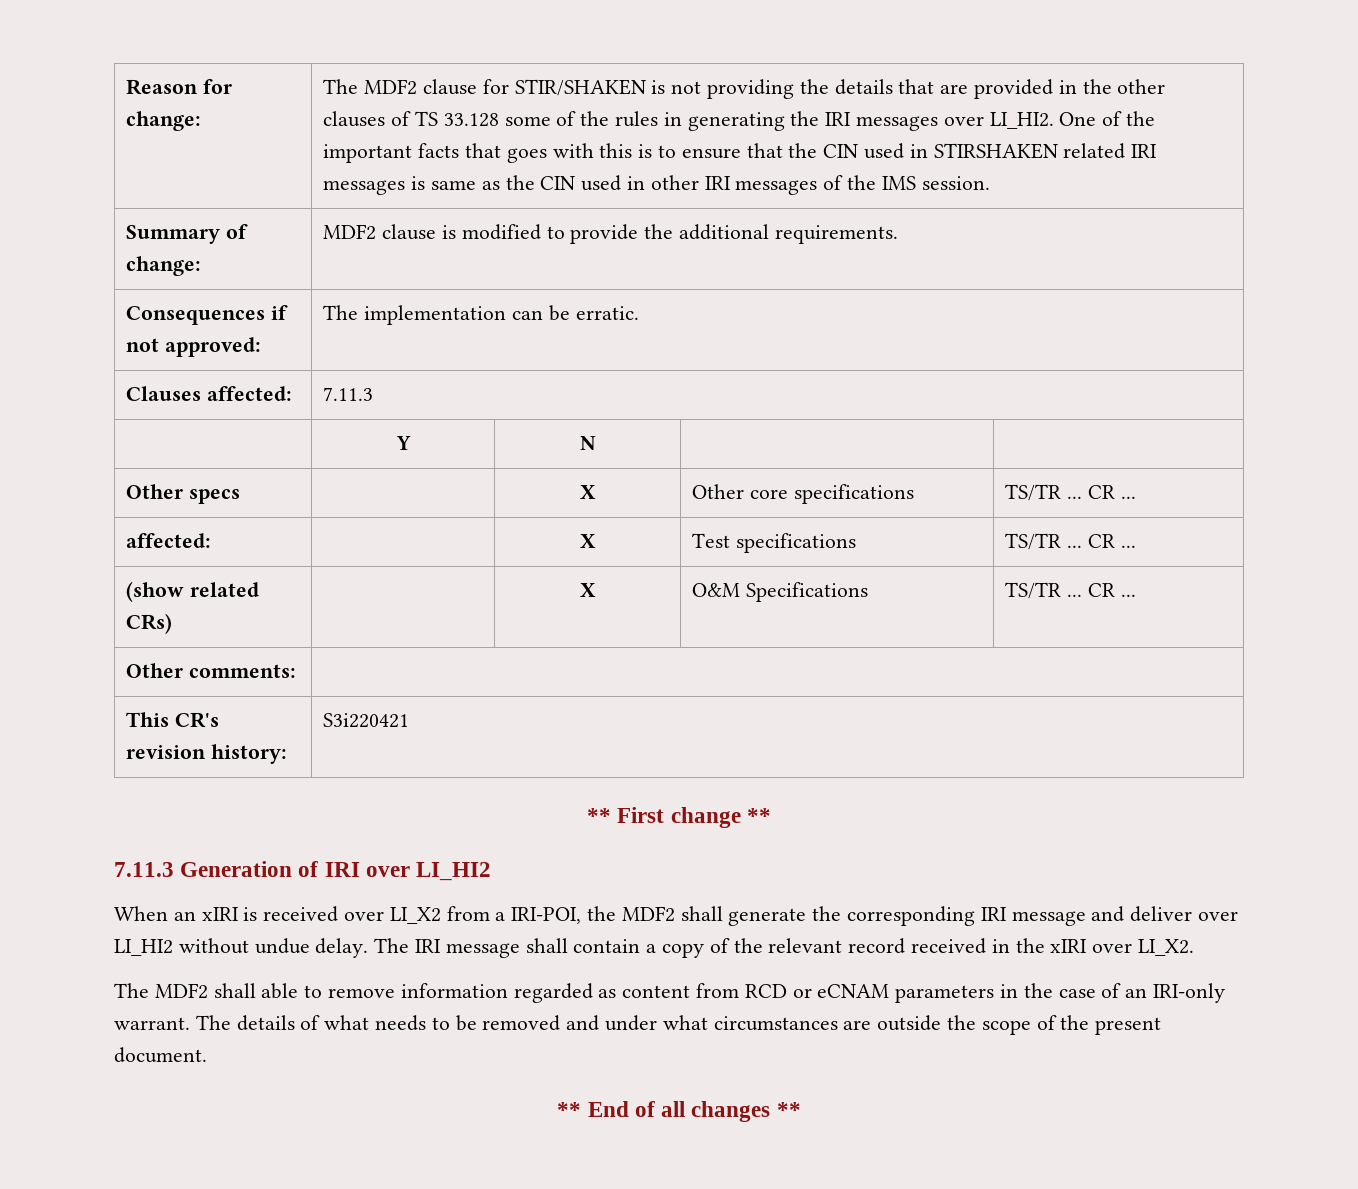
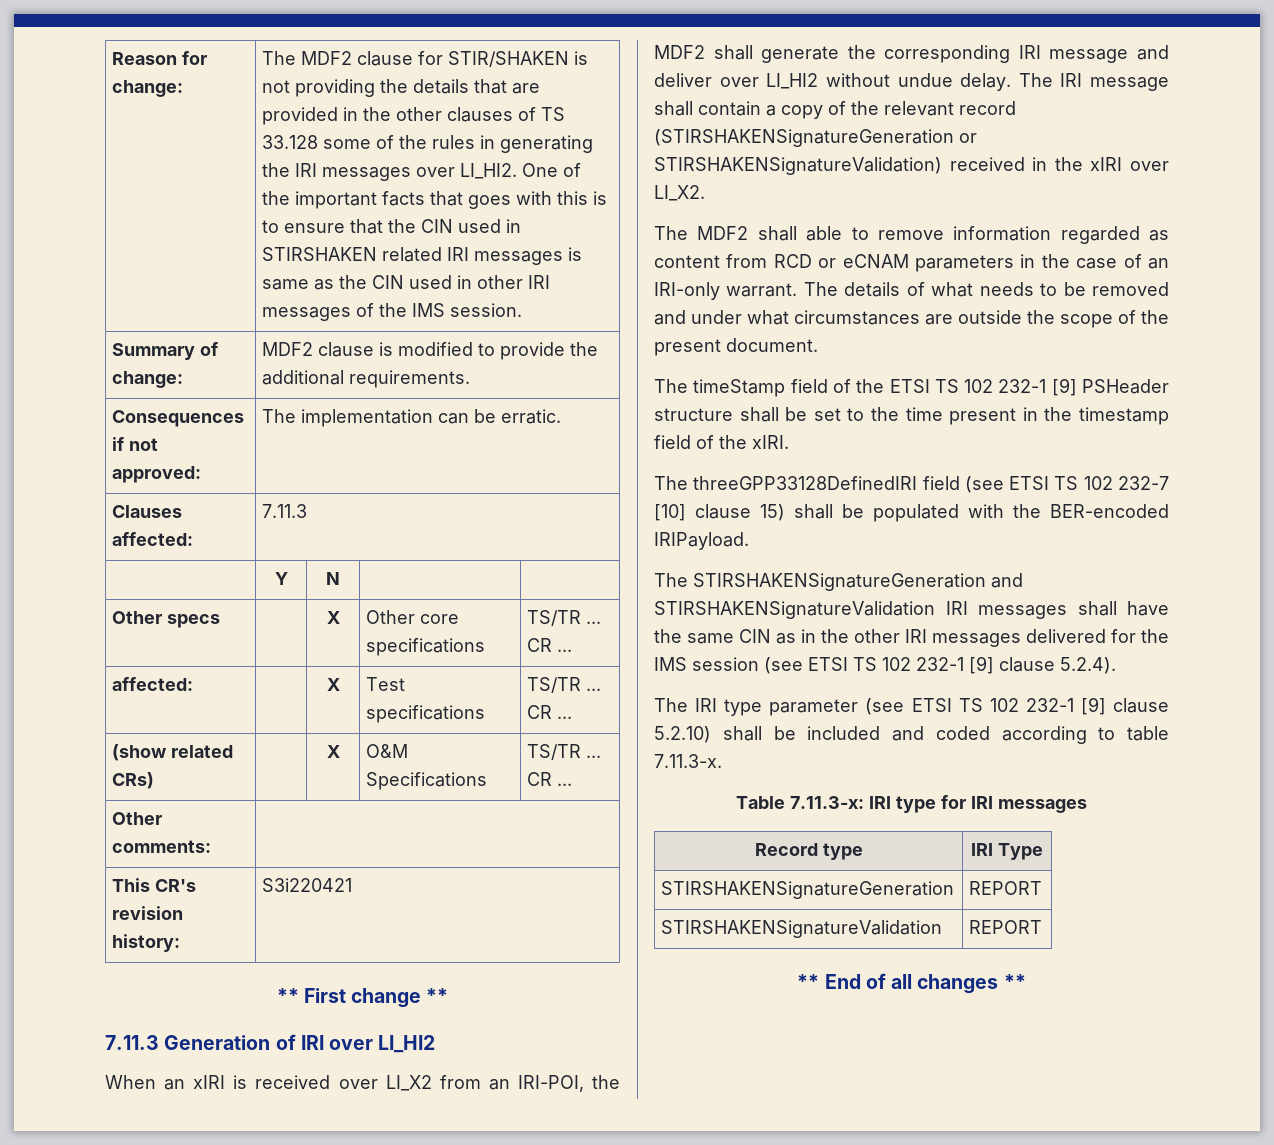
[495,912,506,921] a -> [488,1079,510,1090] an
(906, 946) none -> [654,129,977,147] [654,157,942,175] (STIRSHAKENSignatureGeneration or STIRSHAKENSignatureValidation)
(207, 1055) none -> [654,378,1169,397] [654,407,1169,425] [654,435,789,449] [654,476,1169,493] [654,504,1169,522] [654,532,749,550] [654,573,1023,591] [654,601,1169,619] [654,629,1169,647] [654,656,1116,674] [654,697,1169,716] [654,726,1169,744] [654,754,722,768] [736,795,1087,813] [754,843,863,860] [971,843,1043,860] [661,881,955,899] [969,881,1043,895] [661,920,943,938] [969,920,1043,934] // The timeStamp field of the ETSI TS 102 232-1 [9] PSHeader structure shall be set to the time present in the timestamp field of the xIRI. // The threeGPP33128DefinedIRI field (see ETSI TS 102 232-7 [10] clause 15) shall be populated with the BER-encoded IRIPayload. // The STIRSHAKENSignatureGeneration and STIRSHAKENSignatureValidation IRI messages shall have the same CIN as in the other IRI messages delivered for the IMS session (see ETSI TS 102 232-1 [9] clause 5.2.4). // The IRI type parameter (see ETSI TS 102 232-1 [9] clause 5.2.10) shall be included and coded according to table 7.11.3-x. // Table 7.11.3-x: IRI type for IRI messages // Record type | IRI Type // STIRSHAKENSignatureGeneration | REPORT // STIRSHAKENSignatureValidation | REPORT

